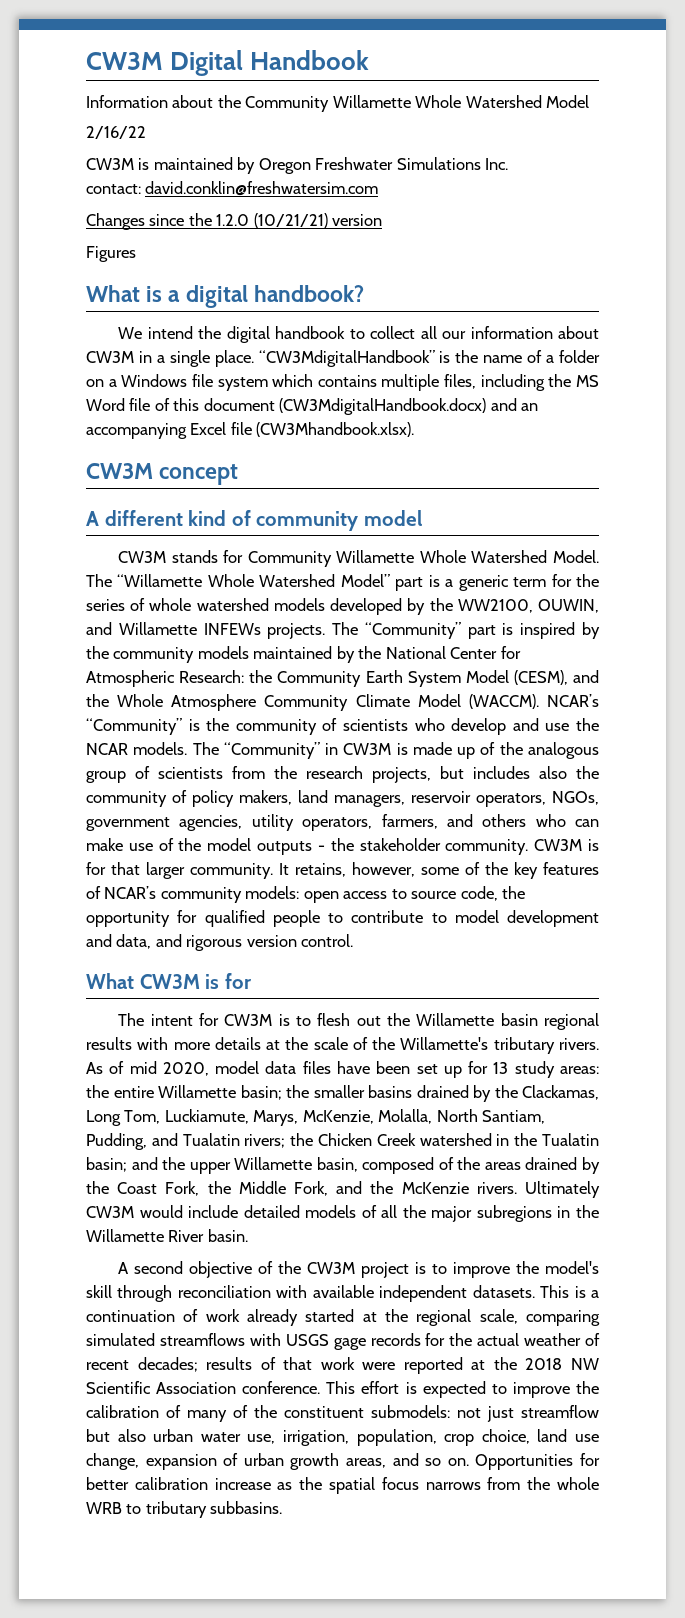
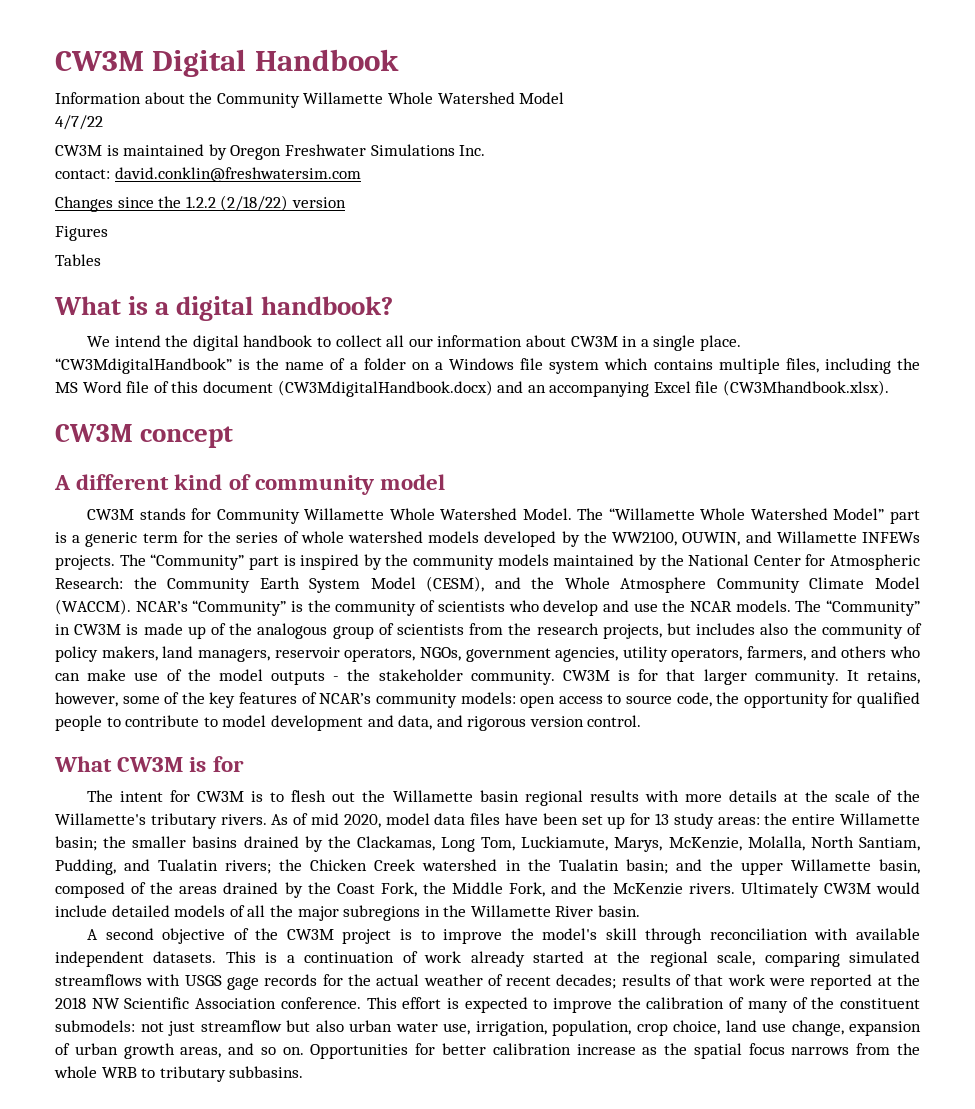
[86,126,146,139] 2/16/22 -> [55,115,103,130] 4/7/22
[216,213,328,228] 1.2.0 (10/21/21) -> [185,195,289,211] 1.2.2 (2/18/22)
(136, 254) none -> [55,254,101,266] // Tables

